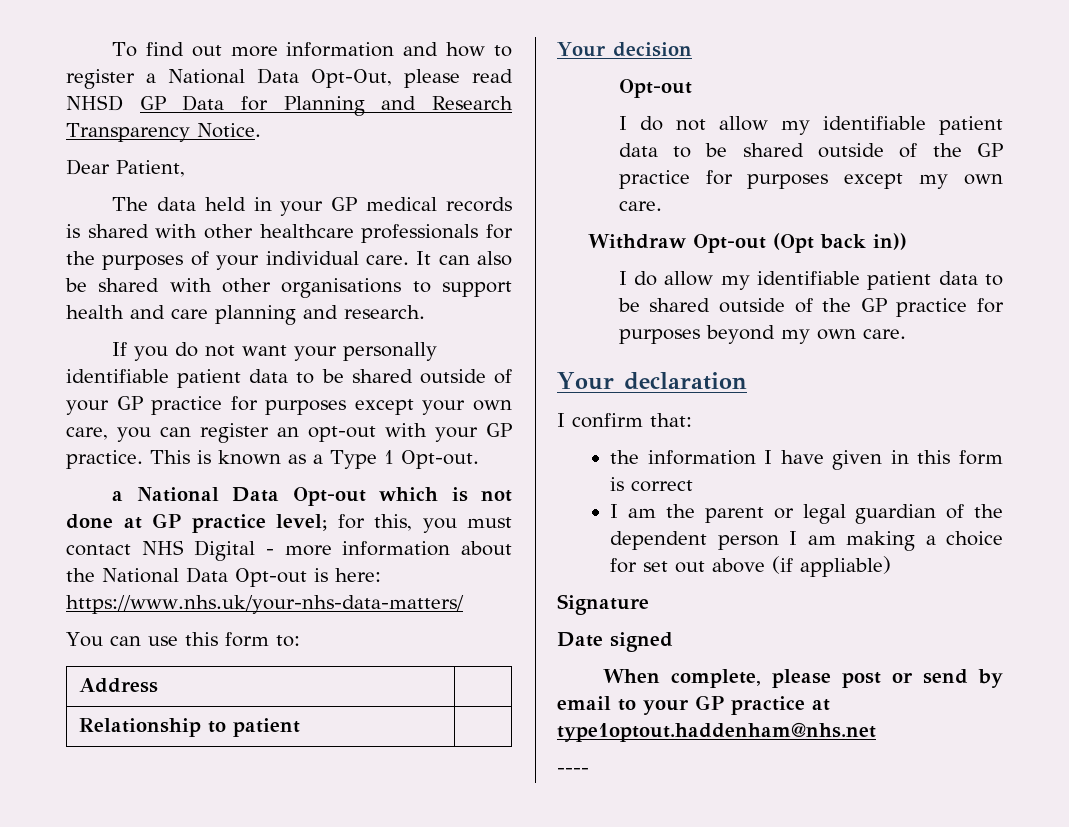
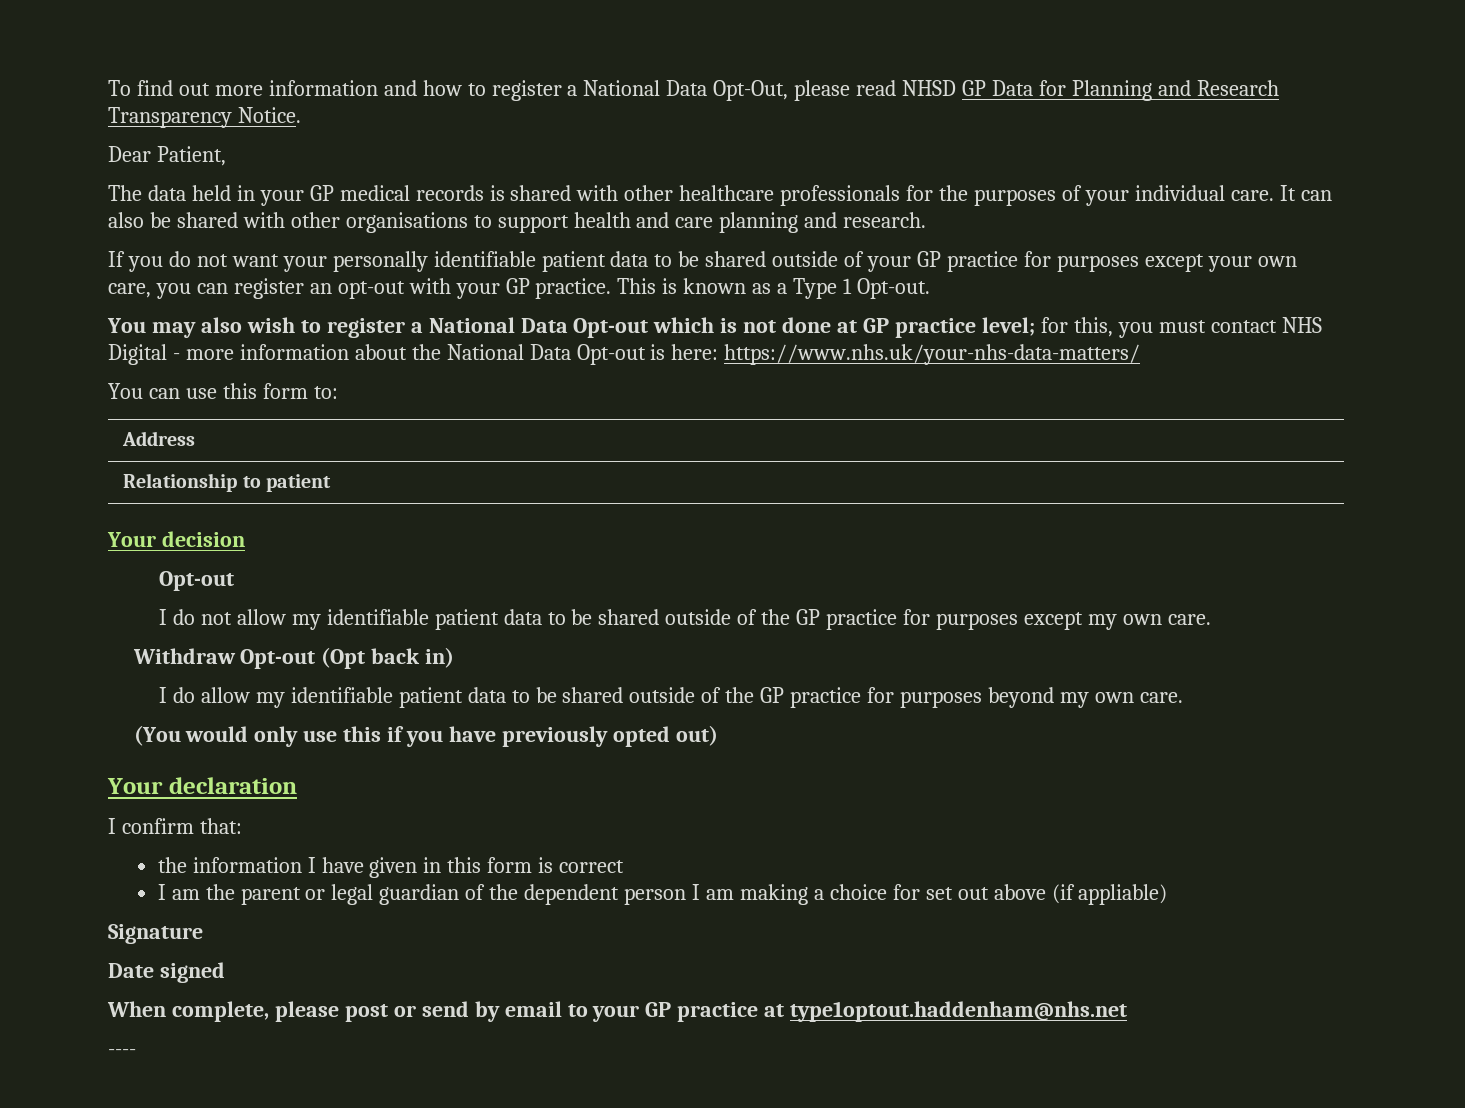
(479, 459) none -> [107,317,405,338] You may also wish to register
[872,233,907,250] in)) -> [425,647,455,668] in)
(906, 334) none -> [133,725,718,747] // (You would only use this if you have previously opted out)

